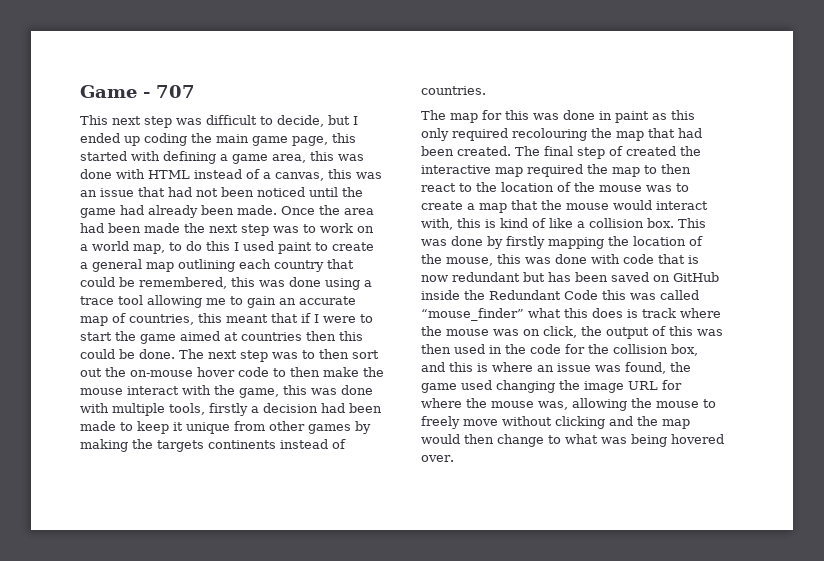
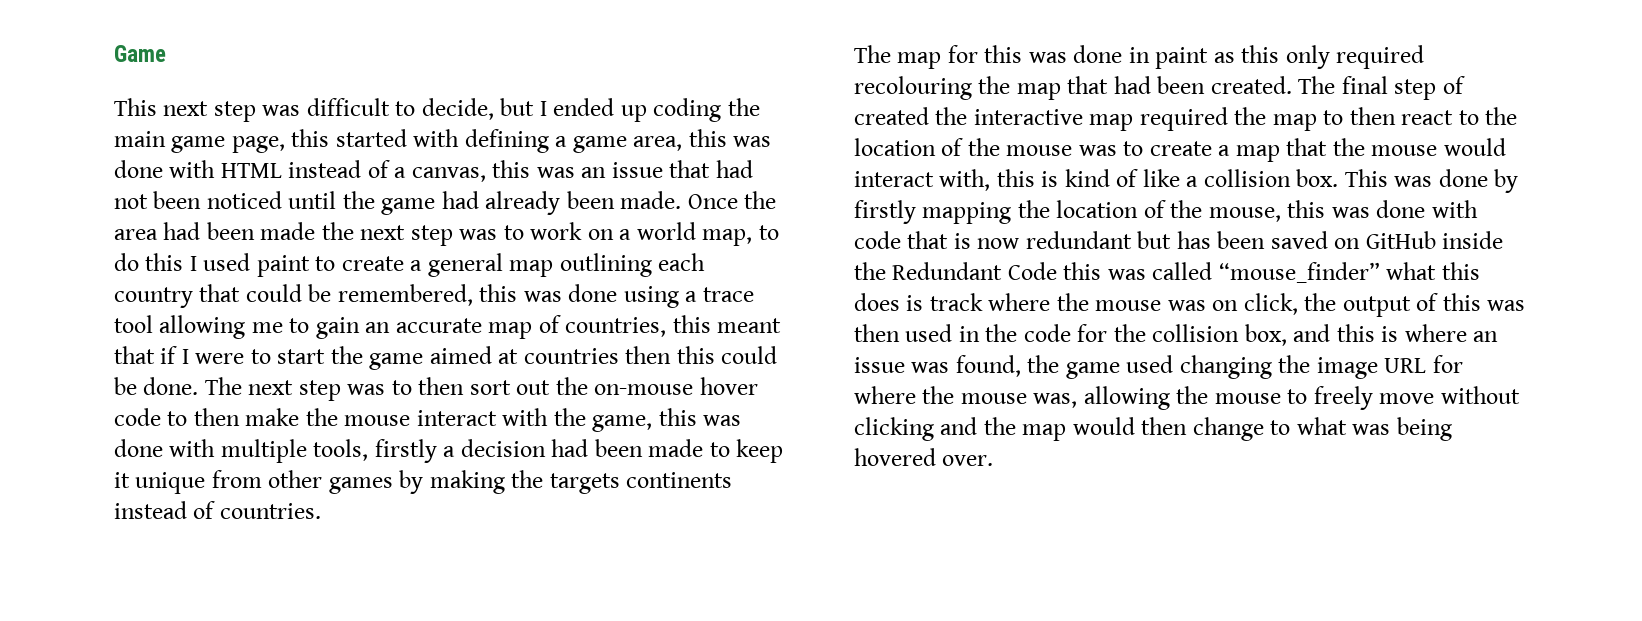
[143,85,195,98] - 707 -> (166, 53) none

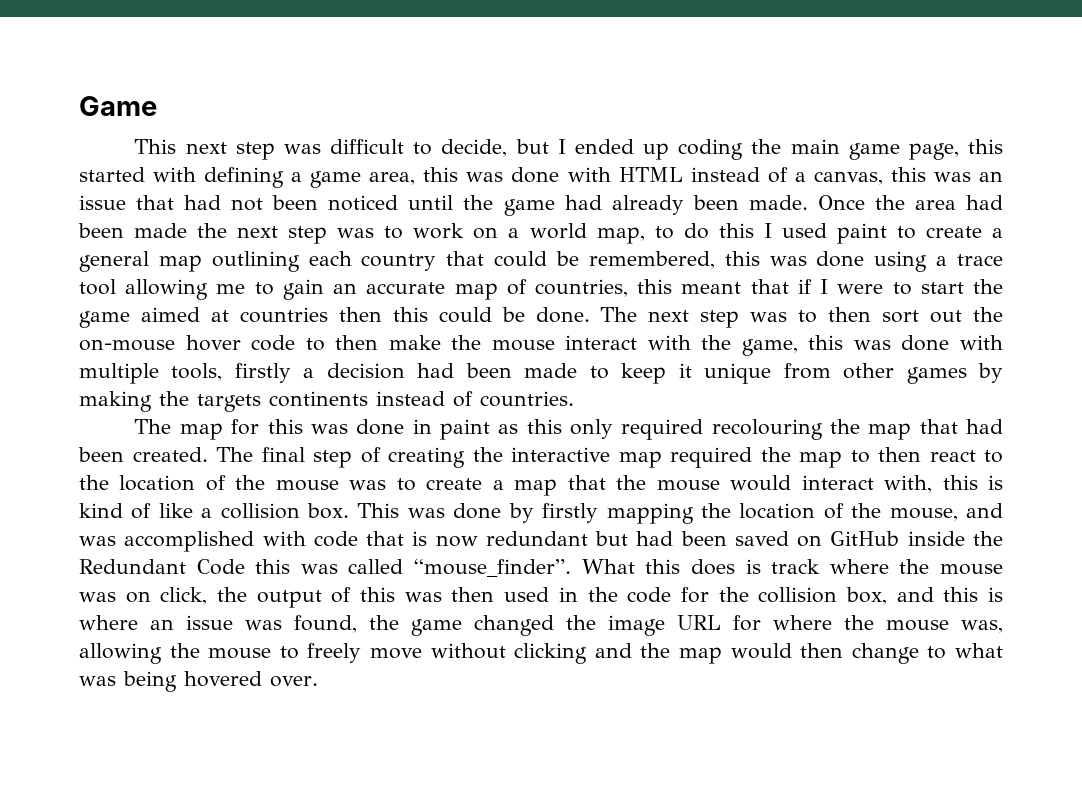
[854,107,929,125] created -> [388,447,465,468] creating
[1287,200,1426,218] this was done -> [965,503,1003,518] [79,531,255,552] and was accomplished
[1176,231,1211,249] has -> [636,531,674,546] had
[1218,262,1437,283] “mouse_finder” what -> [414,559,635,577] “mouse_finder”. What
[1126,355,1272,379] used changing -> [474,615,554,636] changed

